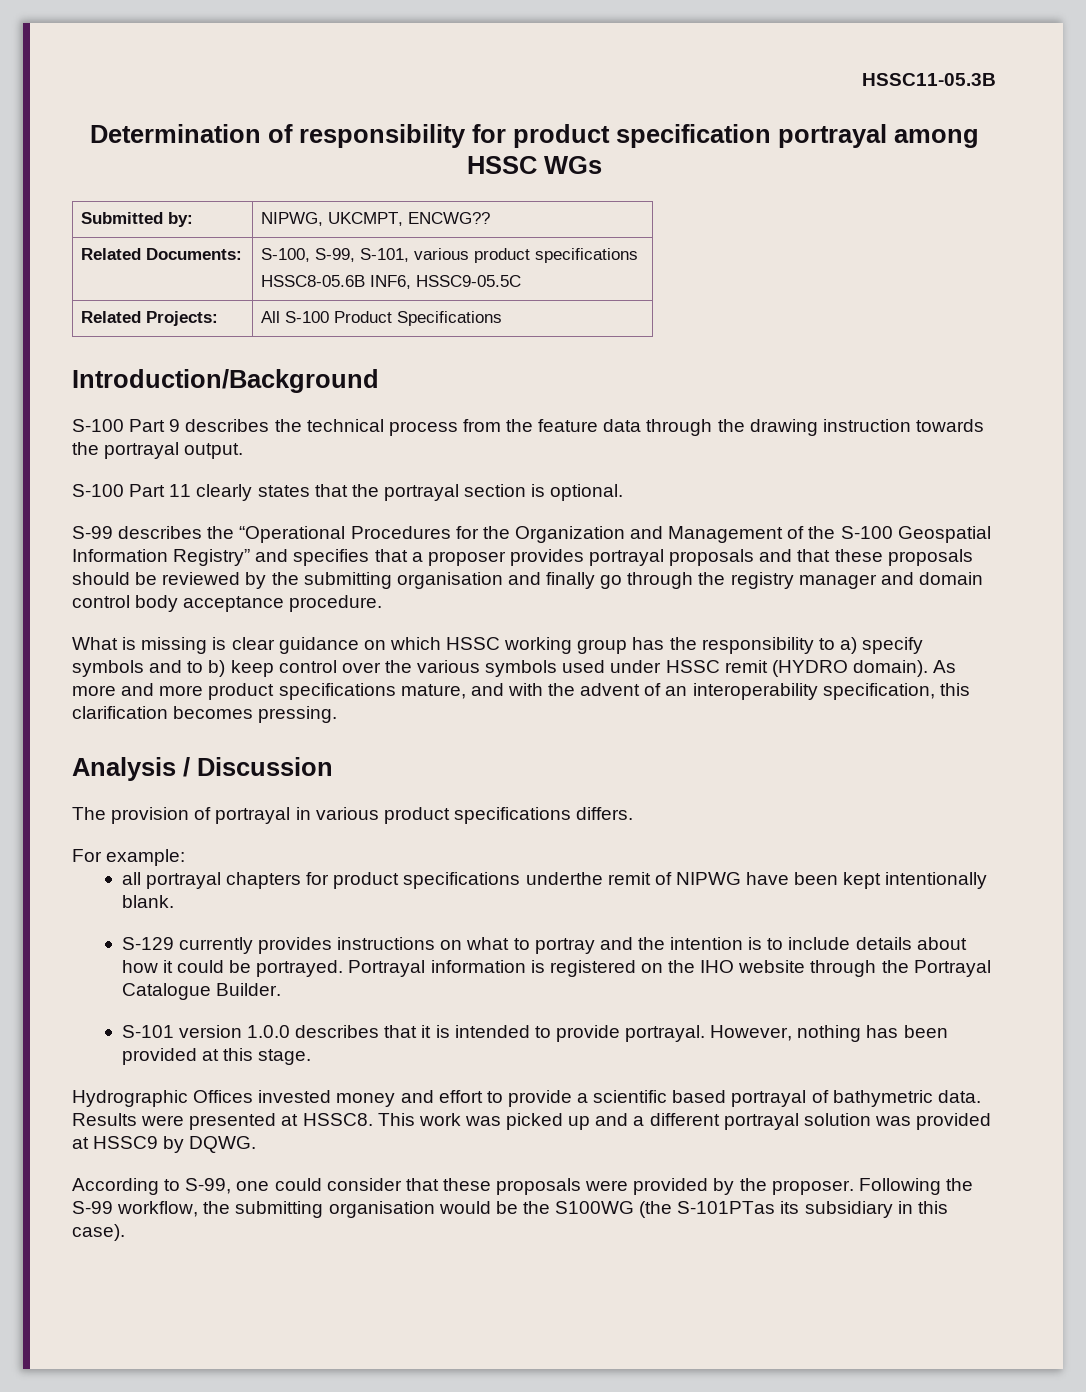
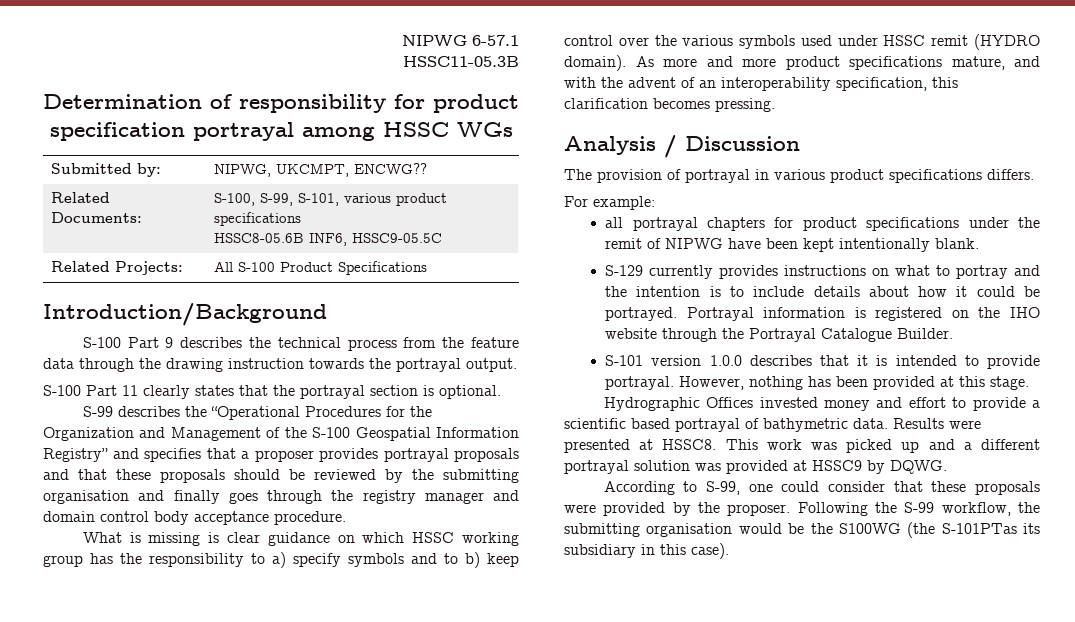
(862, 79) none -> [402,35,519,46] NIPWG 6-57.1 //
[600,575,623,589] go -> [228,492,258,504] goes
[525,872,603,885] underthe -> [968,217,1040,228] under the

